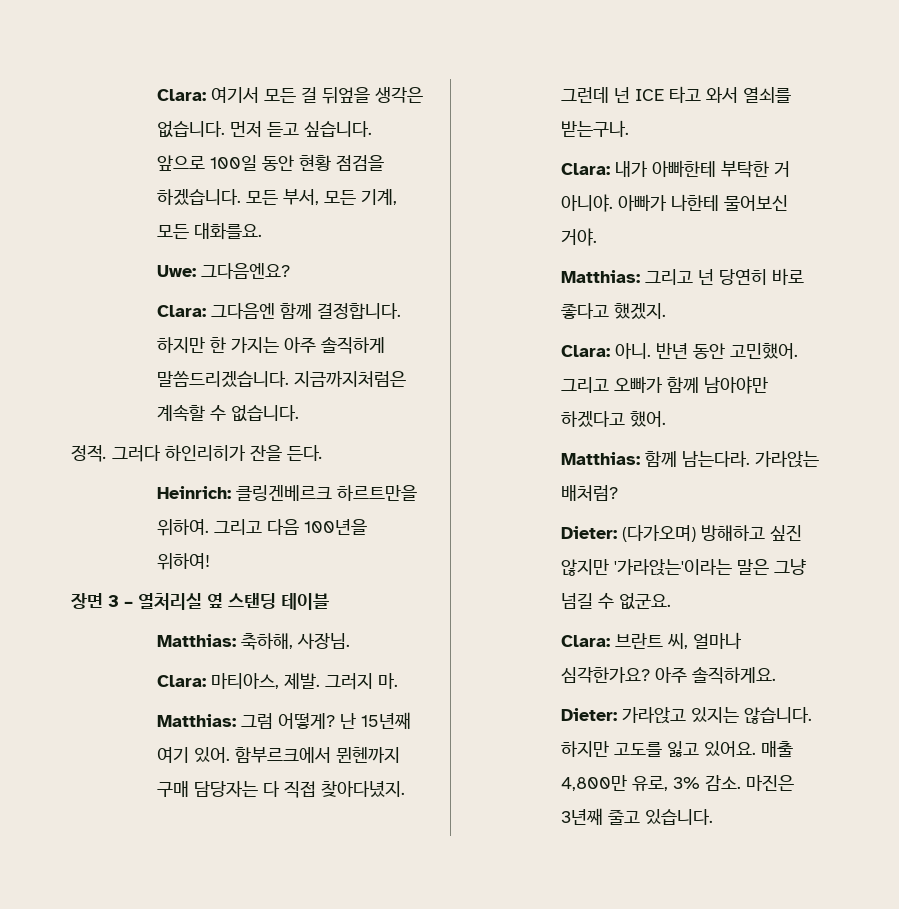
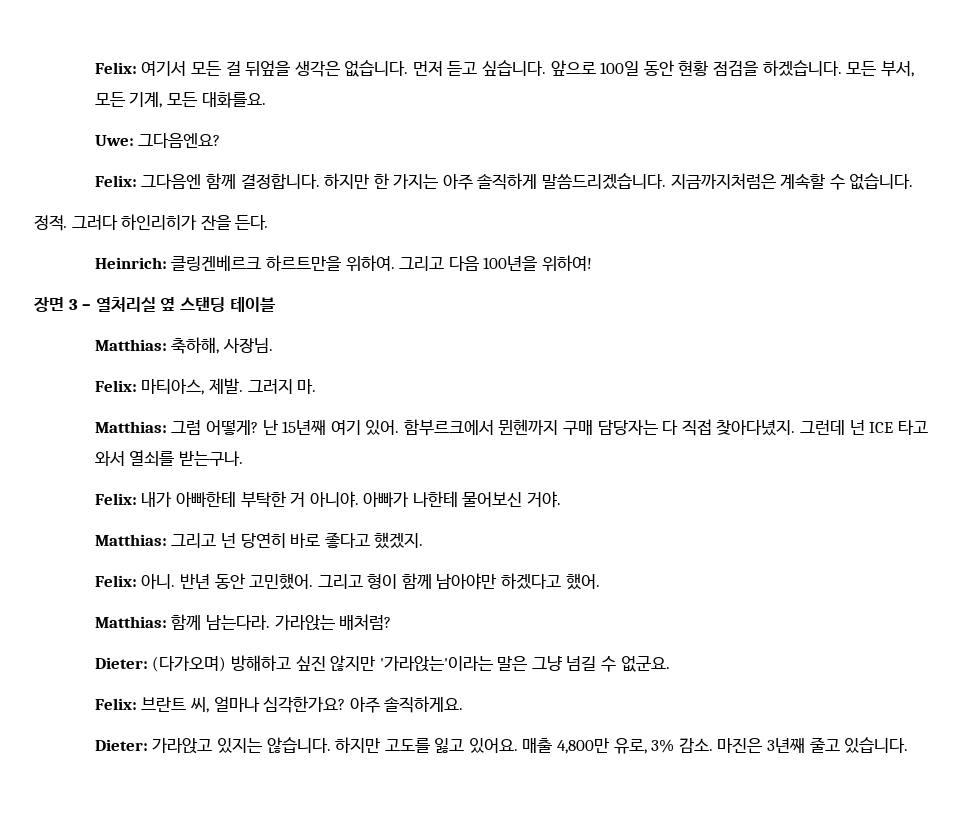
[157,89,207,101] Clara: -> [94,62,137,74] Felix:
[157,305,207,317] Clara: -> [94,175,137,187] Felix:
[157,675,207,687] Clara: -> [94,380,137,392] Felix:
[561,163,611,175] Clara: -> [94,493,137,505] Felix:
[561,345,611,357] Clara: -> [94,575,137,587] Felix:
[614,376,664,393] 오빠가 -> [367,574,398,589] 형이
[561,635,611,647] Clara: -> [94,698,137,710] Felix:

